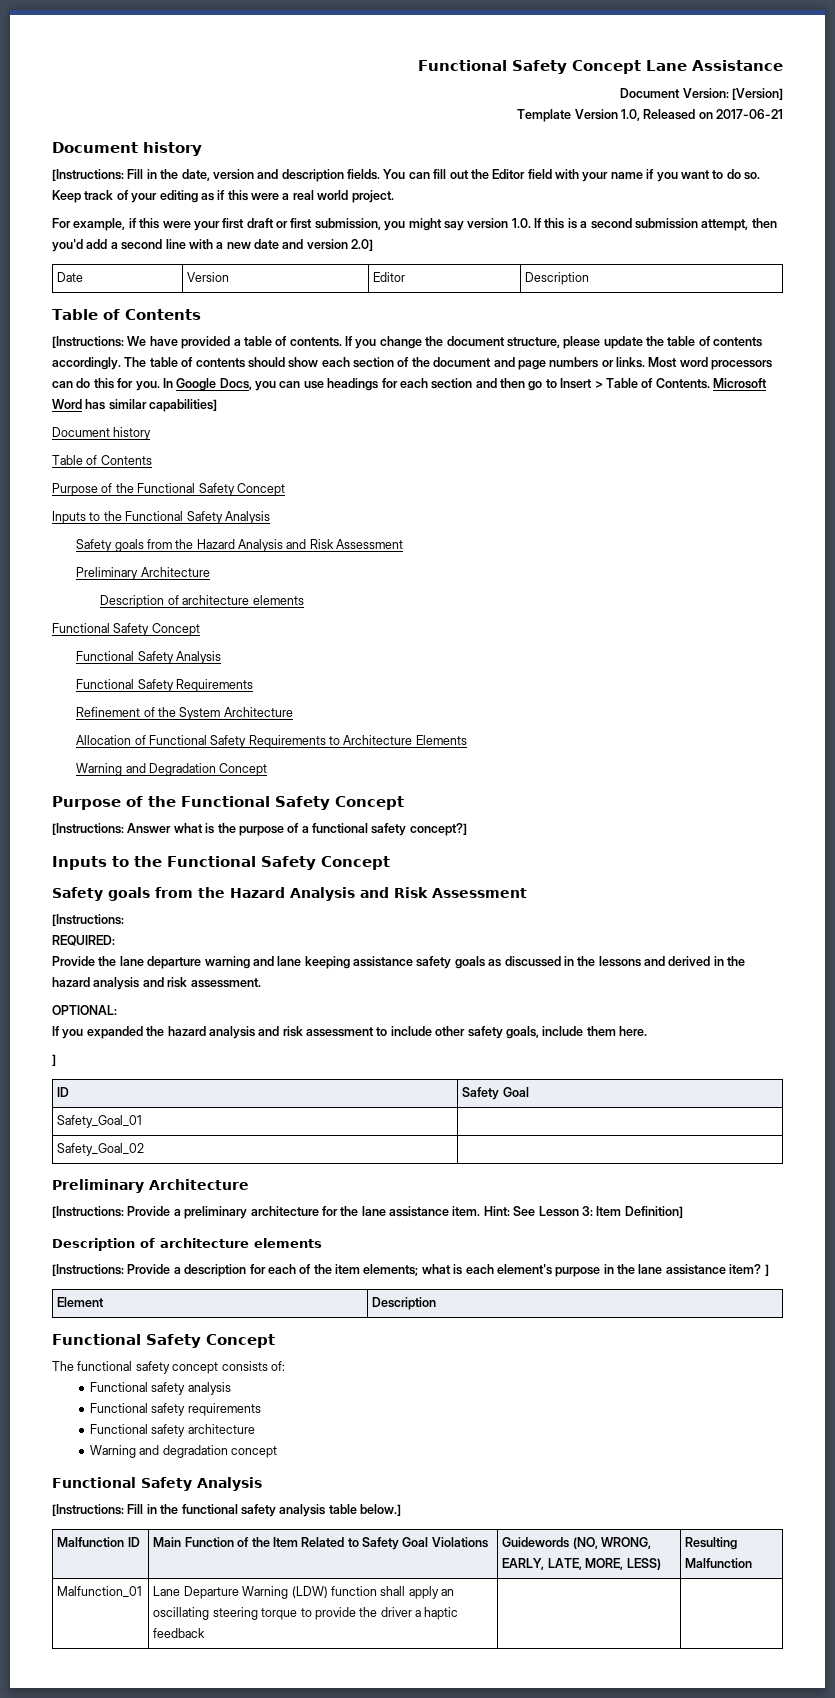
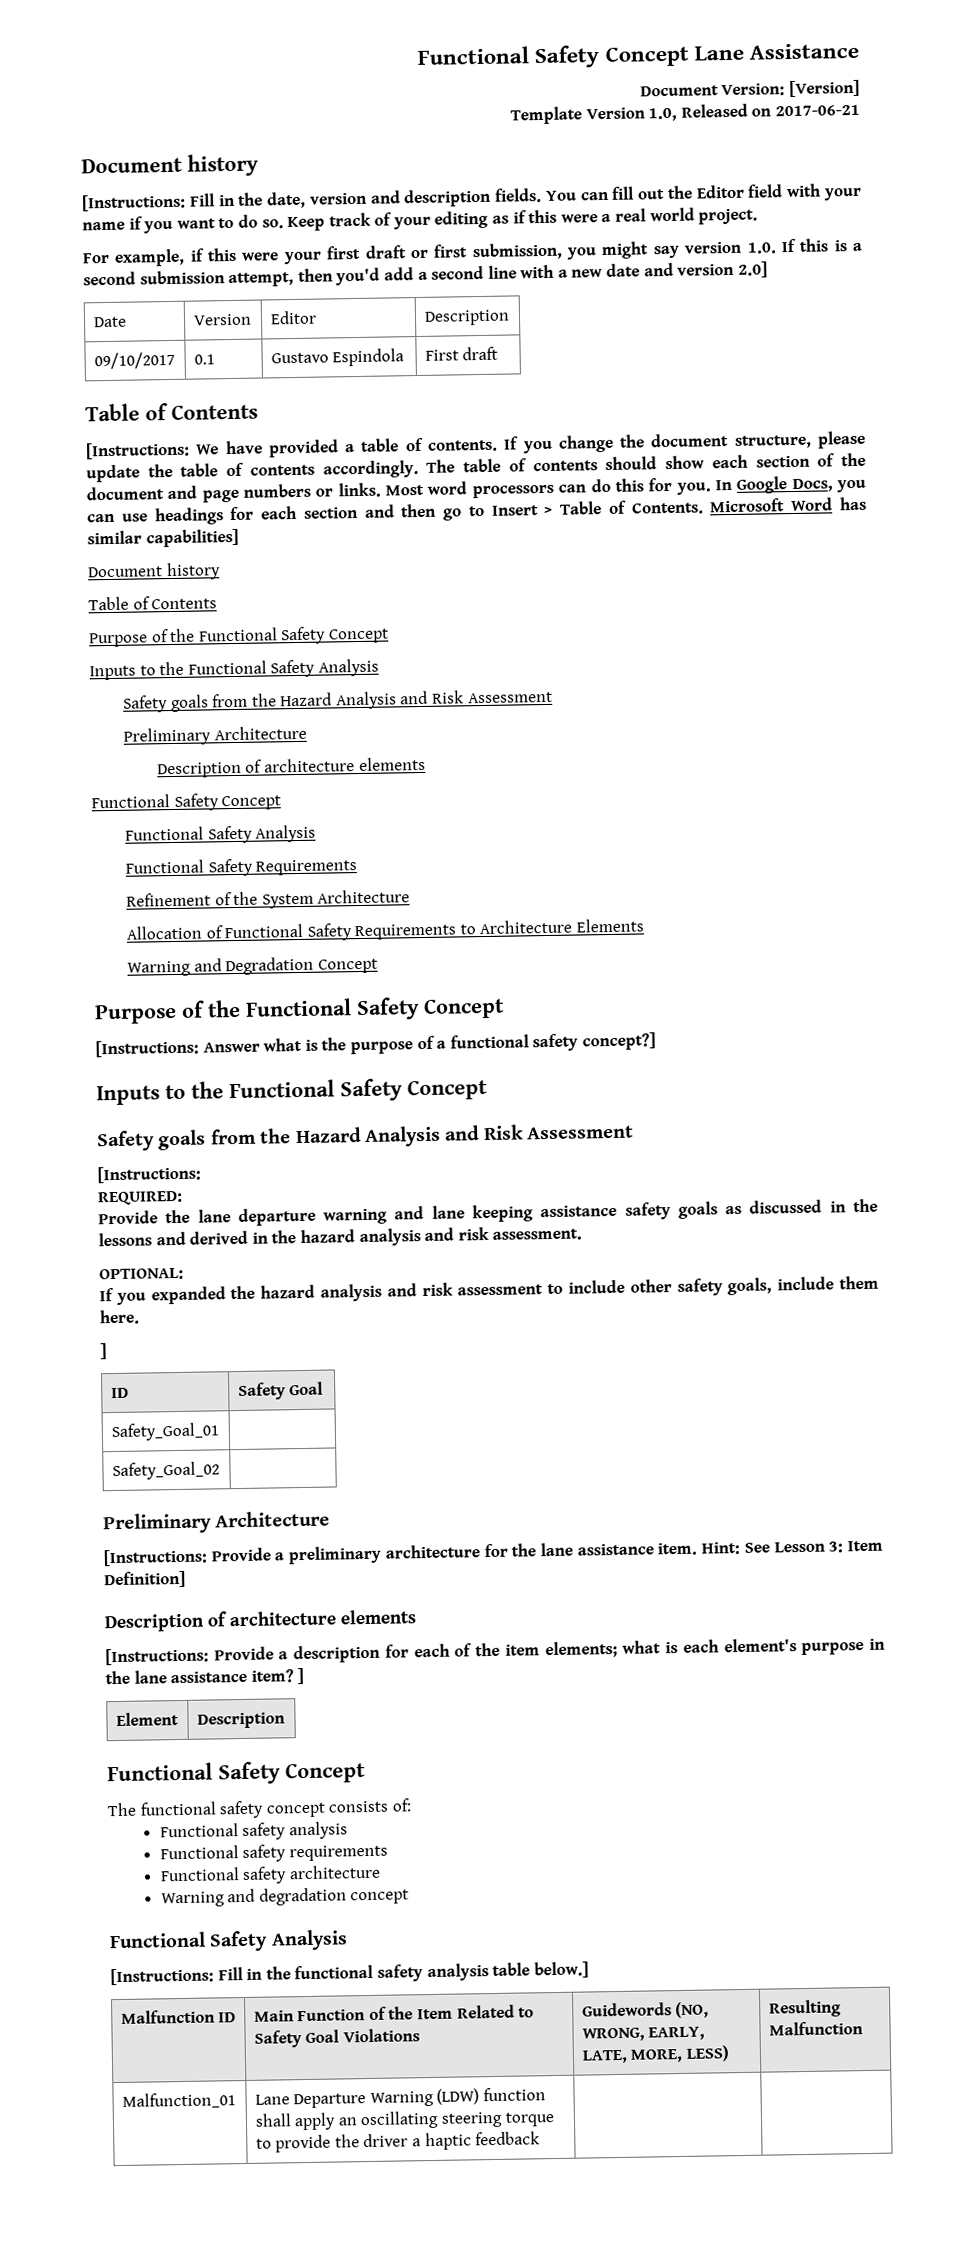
(590, 278) none -> [93,351,175,370] [193,354,215,365] [270,348,405,367] [424,346,499,361] // 09/10/2017 | 0.1 | Gustavo Espindola | First draft

